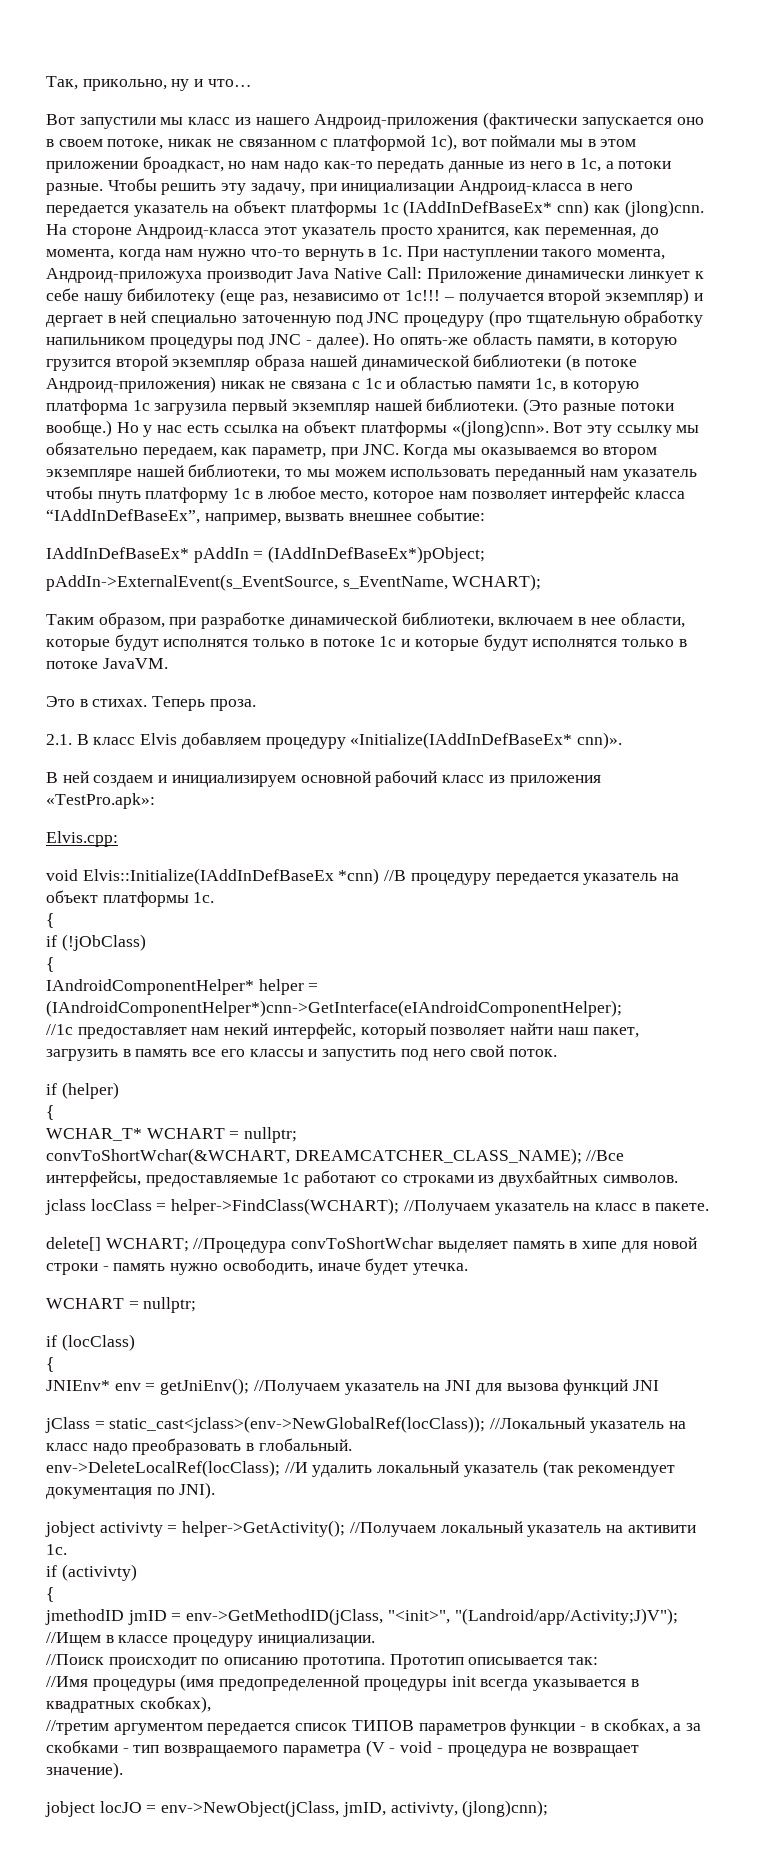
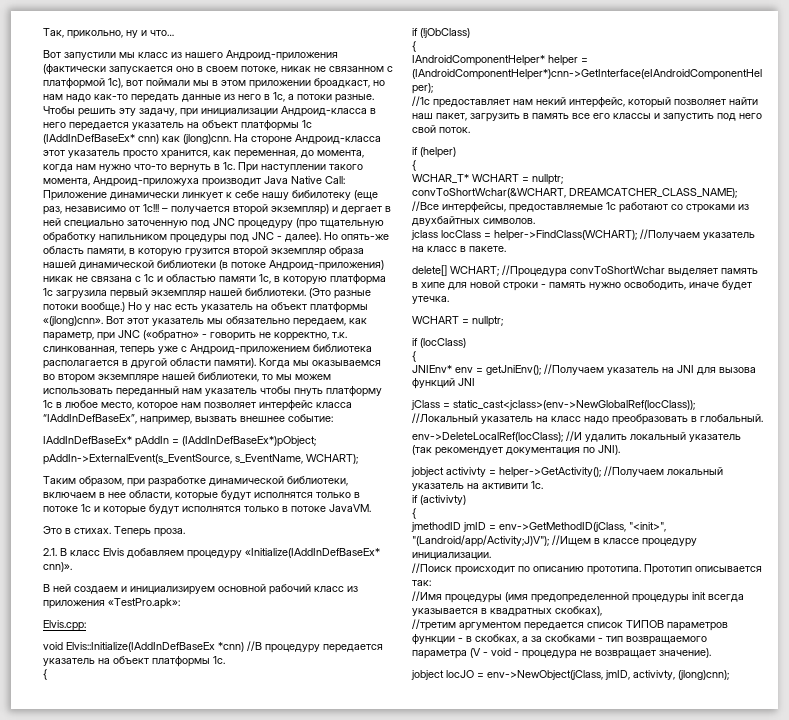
[223,425,278,433] ссылка -> [201,304,253,312] указатель
[586,425,672,437] эту ссылку -> [127,318,204,326] этот указатель
[362,444,399,455] JNC. -> [118,330,347,341] [43,344,372,355] [43,358,256,369] JNC («обратно» - говорить не корректно, т.к. слинкованная, теперь уже с Андроид-приложением библиотека располагается в другой области памяти).

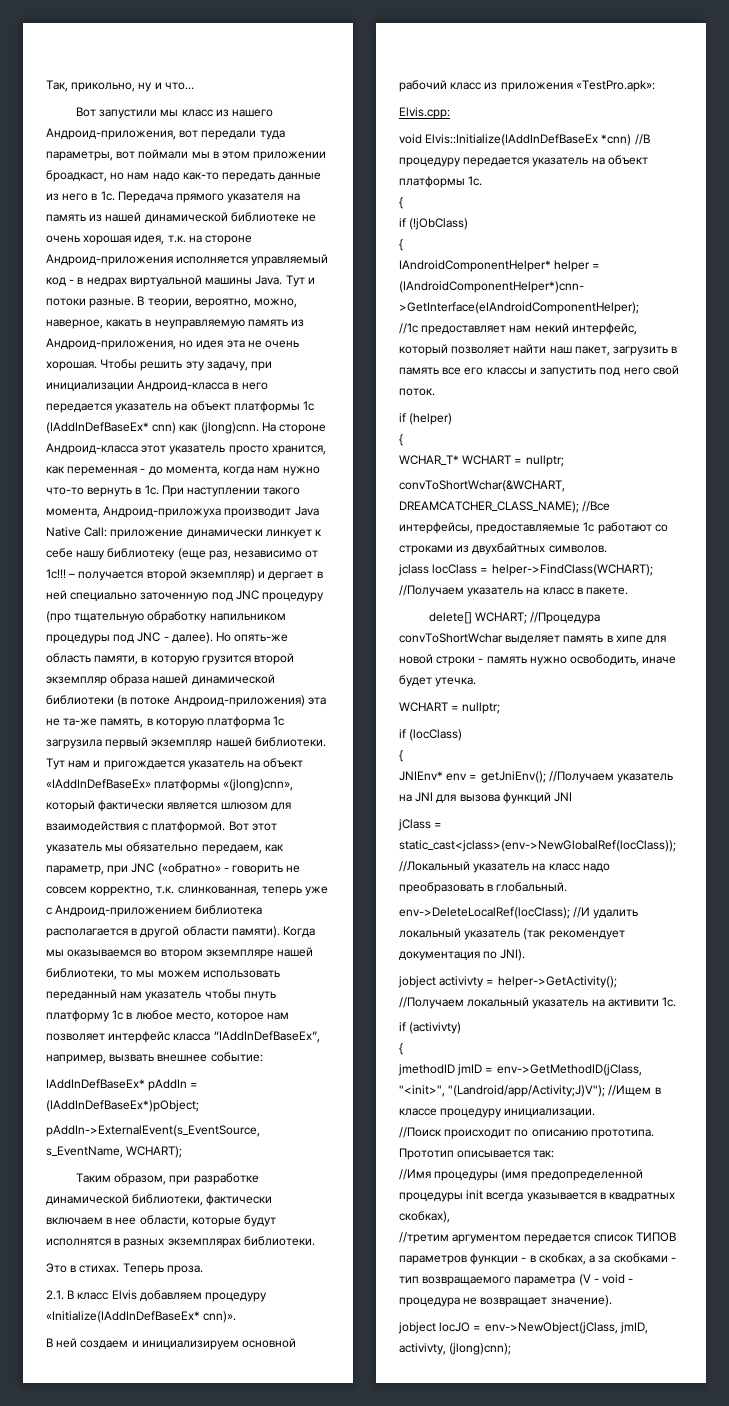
[226,50,338,61] [43,64,393,75] [43,78,123,89] Андроид-приложения (фактически запускается оно в своем потоке, никак не связанном с платформой 1с), -> [46,128,285,140] [46,151,113,161] Андроид-приложения, вот передали туда параметры,
[273,92,374,103] 1с, а потоки разные. -> [100,191,300,203] [46,212,317,223] [46,235,253,245] [46,254,329,266] [46,275,315,287] [46,296,298,308] [46,319,305,329] [46,338,300,350] [46,361,97,371] 1с. Передача прямого указателя на память из нашей динамической библиотеке не очень хорошая идея, т.к. на стороне Андроид-приложения исполняется управляемый код - в недрах виртуальной машины Java. Тут и потоки разные. В теории, вероятно, можно, наверное, какать в неуправляемую память из Андроид-приложения, но идея эта не очень хорошая.
[234,150,298,159] переменная, -> [67,466,146,476] переменная -
[43,190,107,201] Приложение -> [110,529,184,539] приложение
[292,190,351,200] бибилотеку -> [107,548,176,560] библиотеку
[43,274,271,284] никак не связана с 1с и областью памяти 1с, -> [307,697,326,705] [46,718,144,728] эта не та-же память,
[309,288,371,299] [43,302,368,313] [43,316,103,326] (Это разные потоки вообще.) Но у нас есть указатель на объект платформы «(jlong)cnn». -> [46,758,304,770] [46,779,294,791] [46,800,291,812] [46,821,226,833] Тут нам и пригождается указатель на объект «IAddInDefBaseEx» платформы «(jlong)cnn», который фактически является шлюзом для взаимодействия с платформой.
(271, 335) none -> [46,886,87,894] совсем
(348, 481) none -> [206,1194,273,1206] фактически
[316,492,360,498] [43,504,371,515] только в потоке 1с и которые будут исполнятся только в потоке JavaVM. -> [114,1236,315,1248] в разных экземплярах библиотеки.

